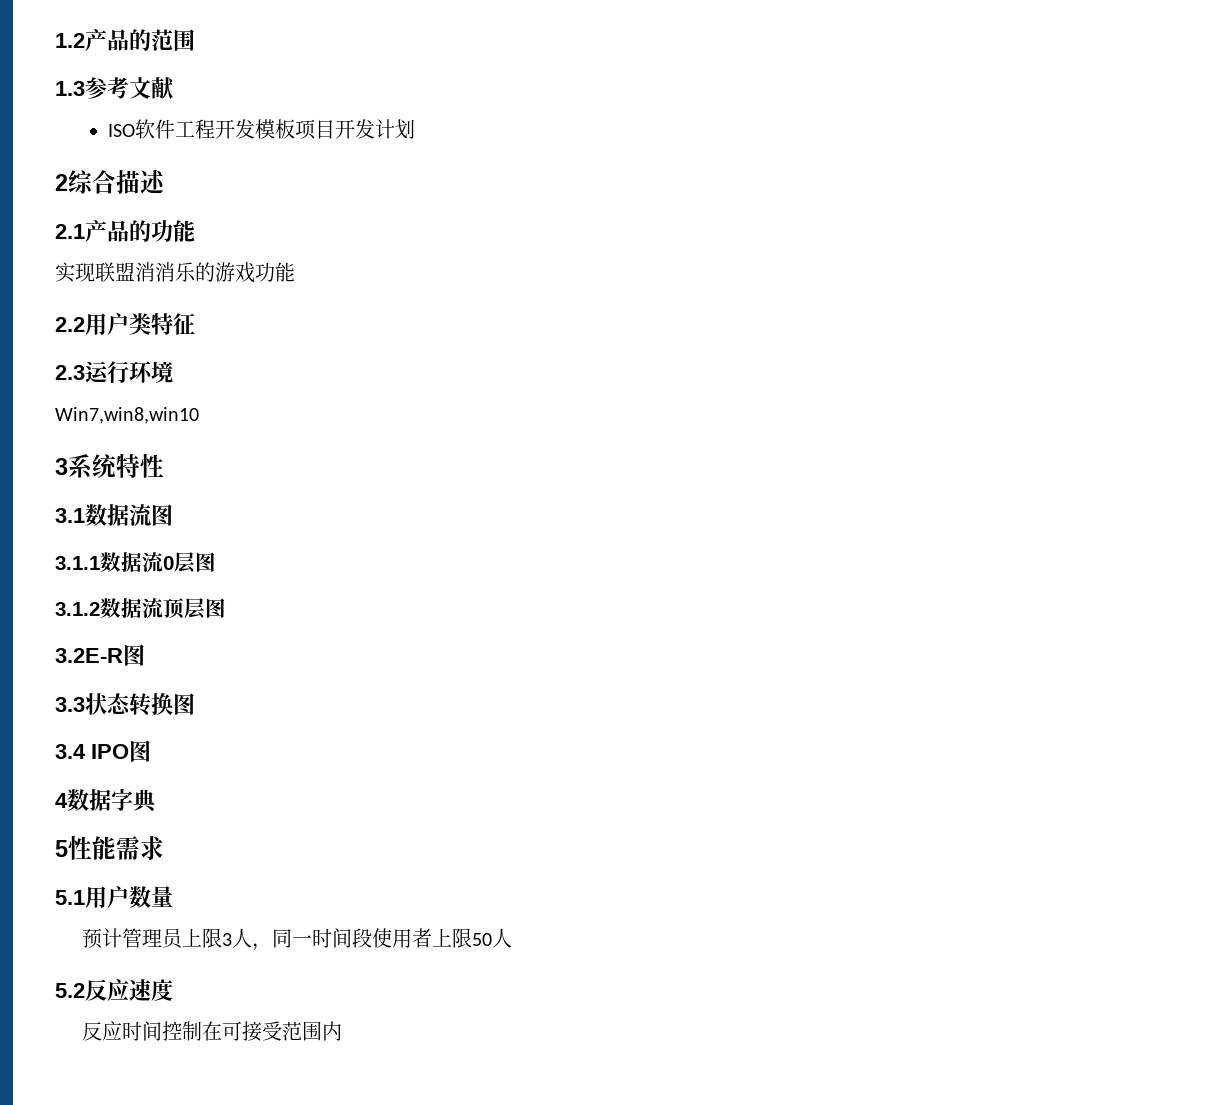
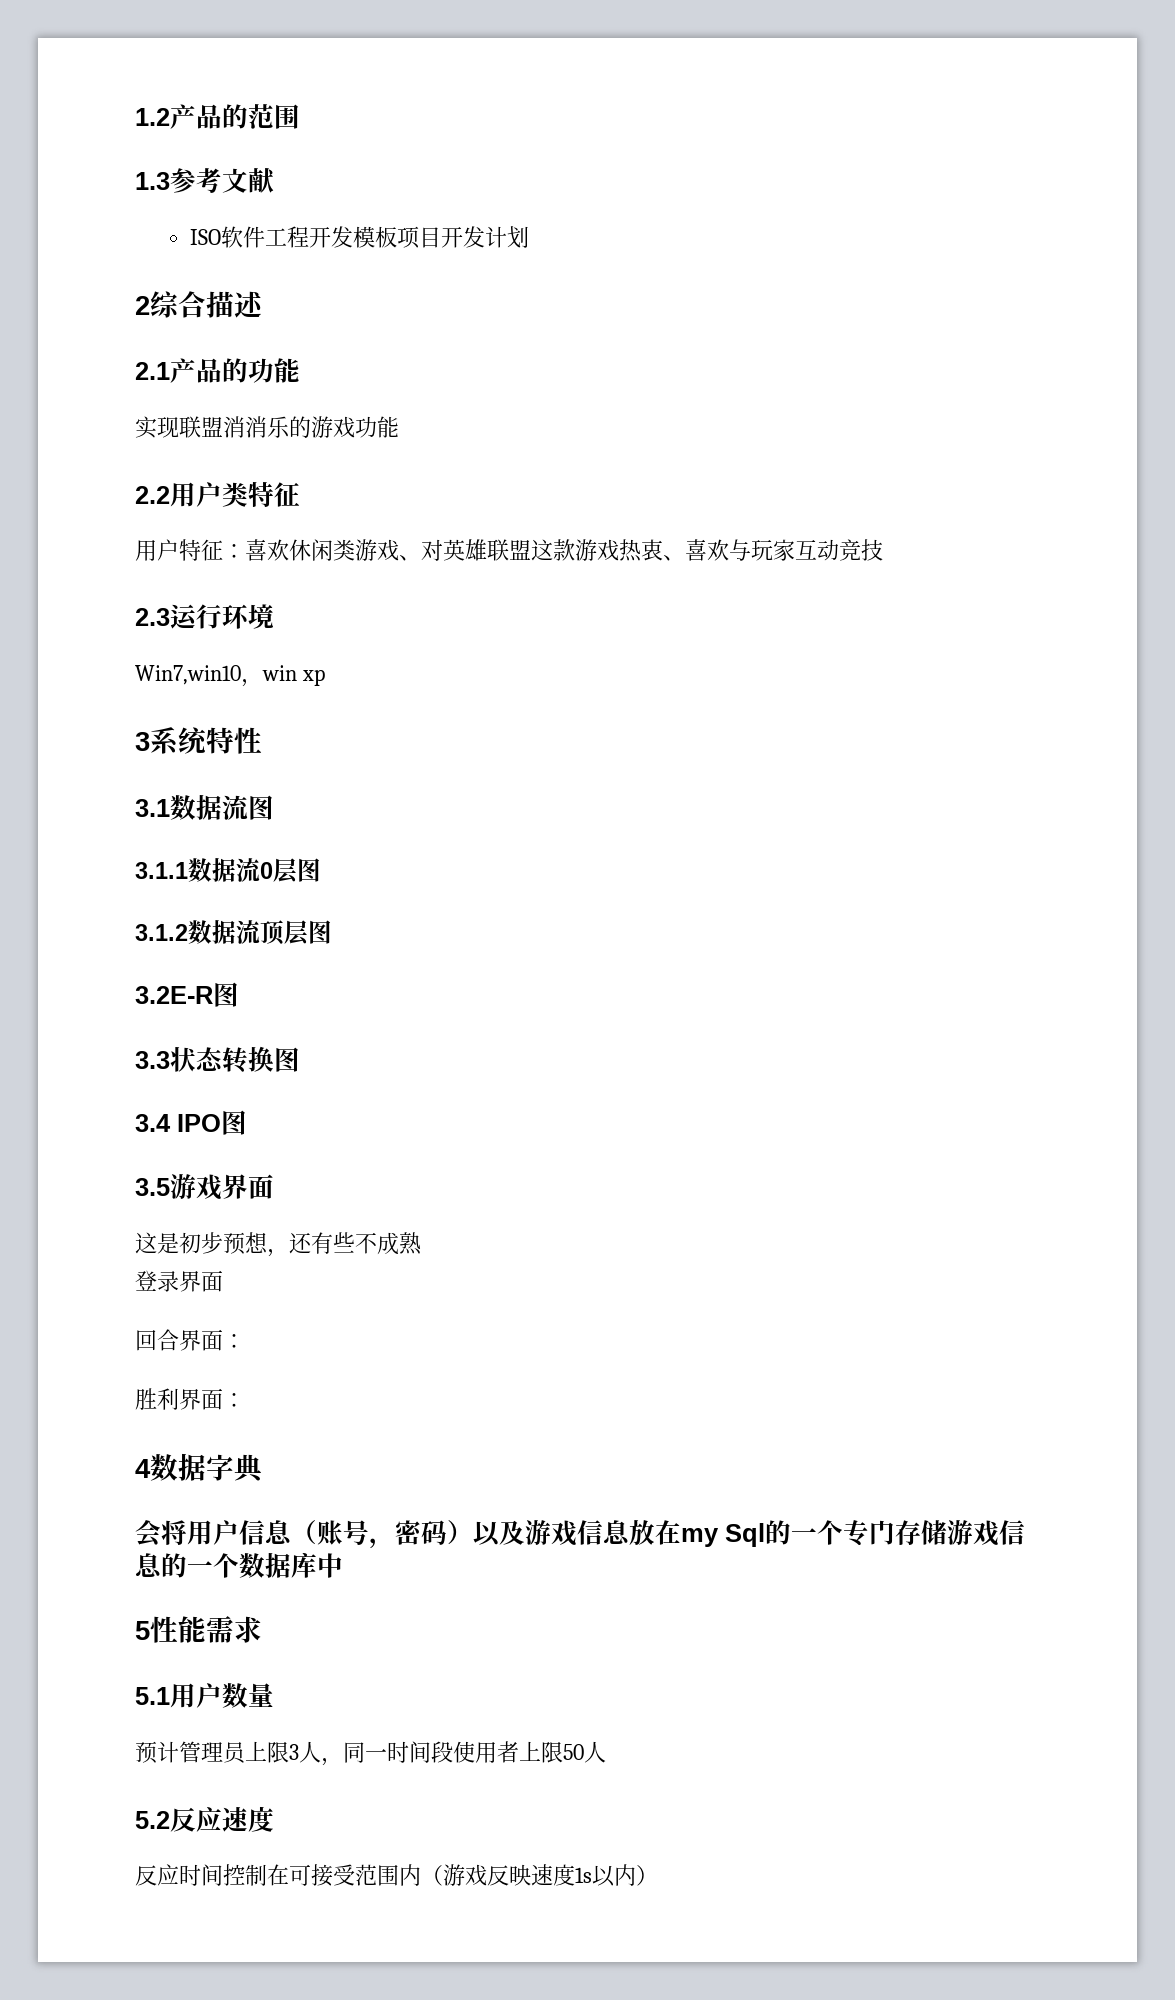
(195, 324) none -> [135,539,883,562] // 用户特征：喜欢休闲类游戏、对英雄联盟这款游戏热衷、喜欢与玩家互动竞技
[55,407,199,424] Win7,win8,win10 -> [135,665,325,687] Win7,win10，win xp
[55,788,158,813] 4数据字典 -> [135,1174,274,1200] [135,1232,422,1257] [135,1270,223,1292] [135,1329,245,1351] [135,1388,245,1410] [135,1453,265,1483] [135,1520,1025,1549] [135,1552,343,1578] 3.5游戏界面 // 这是初步预想，还有些不成熟 // 登录界面 // 回合界面： // 胜利界面： // 4数据字典 // 会将用户信息（账号，密码）以及游戏信息放在my Sql的一个专门存储游戏信息的一个数据库中
(342, 1031) none -> [421,1864,658,1887] （游戏反映速度1s以内）

